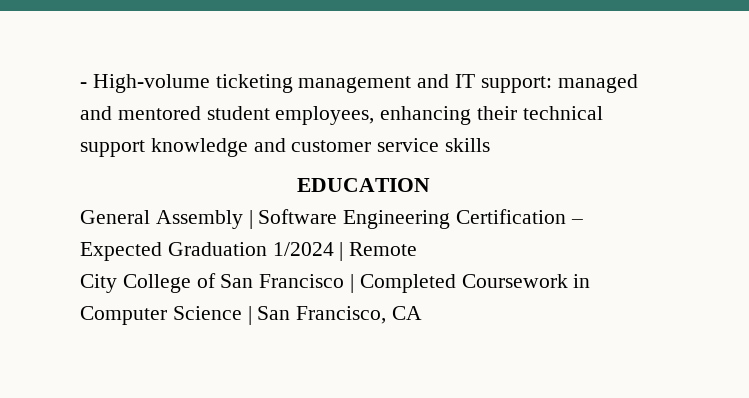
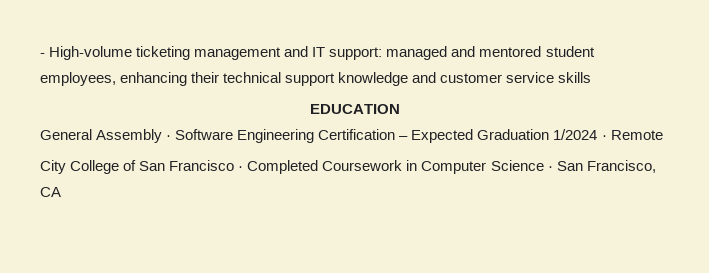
[248,210,253,229] | -> [166,135,172,140] ·
[339,242,344,261] | -> [601,135,607,140] ·
[350,274,355,293] | -> [238,166,244,171] ·
[247,306,252,325] | -> [547,166,553,171] ·

